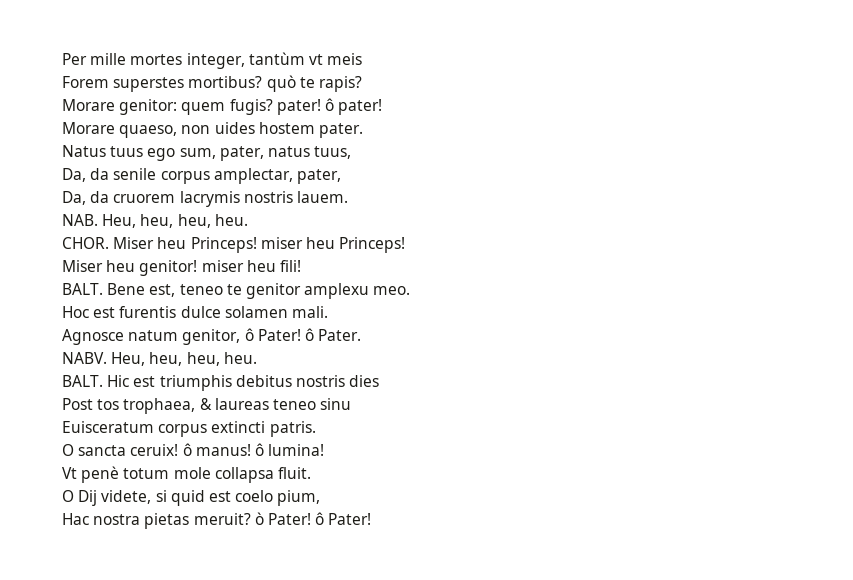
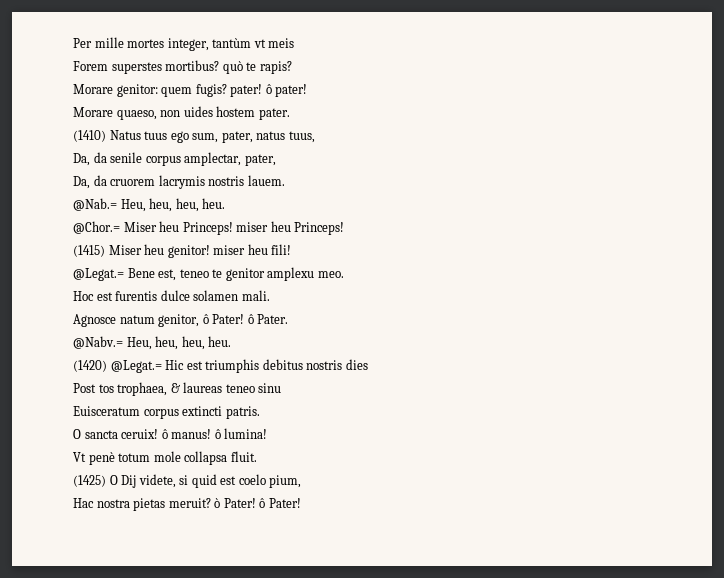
(363, 130) none -> [73,130,106,142] (1410)
[62,214,248,228] [62,237,109,249] NAB. Heu, heu, heu, heu. // CHOR. -> [73,198,226,212] [73,221,120,234] @Nab.= Heu, heu, heu, heu. // @Chor.=
(406, 245) none -> [73,245,105,257] (1415)
[62,283,103,295] BALT. -> [73,268,124,281] @Legat.=
[62,352,257,366] [62,375,103,387] NABV. Heu, heu, heu, heu. // BALT. -> [73,336,232,350] [73,360,162,373] @Nabv.= Heu, heu, heu, heu. // (1420) @Legat.=
(311, 473) none -> [73,475,106,487] (1425)

